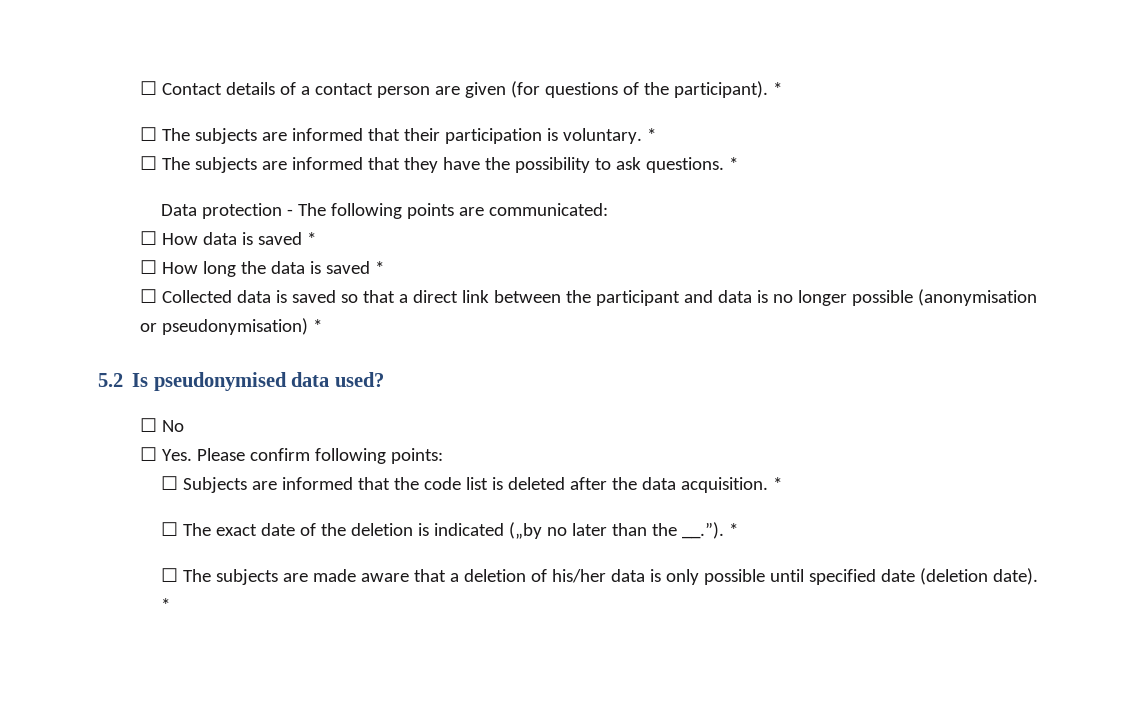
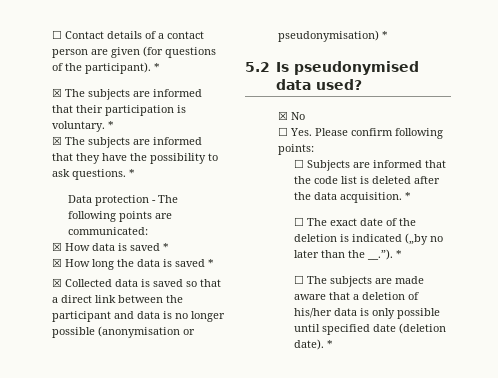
[139,127,157,141] ☐ -> [51,88,62,97] ☒
[139,156,157,170] ☐ -> [51,136,62,145] ☒
[139,231,157,245] ☐ -> [51,242,62,251] ☒
[139,260,157,274] ☐ -> [51,258,62,267] ☒
[139,289,157,303] ☐ -> [51,278,62,287] ☒
[139,418,157,432] ☐ -> [277,111,288,120] ☒

